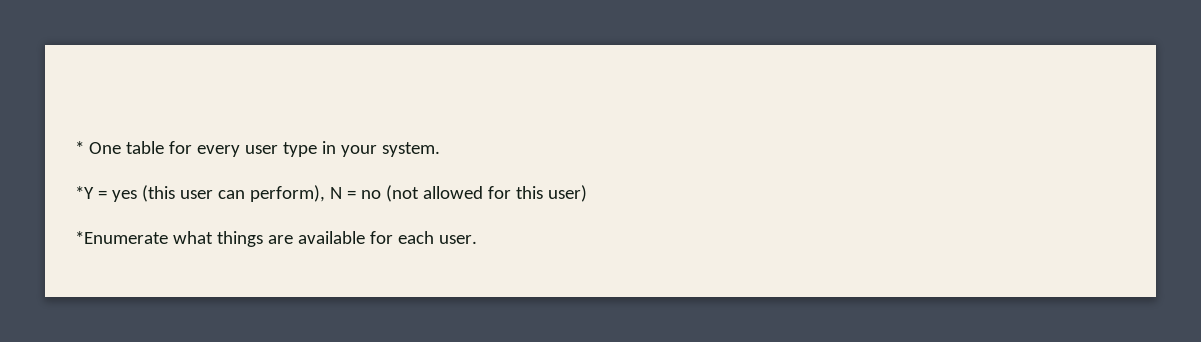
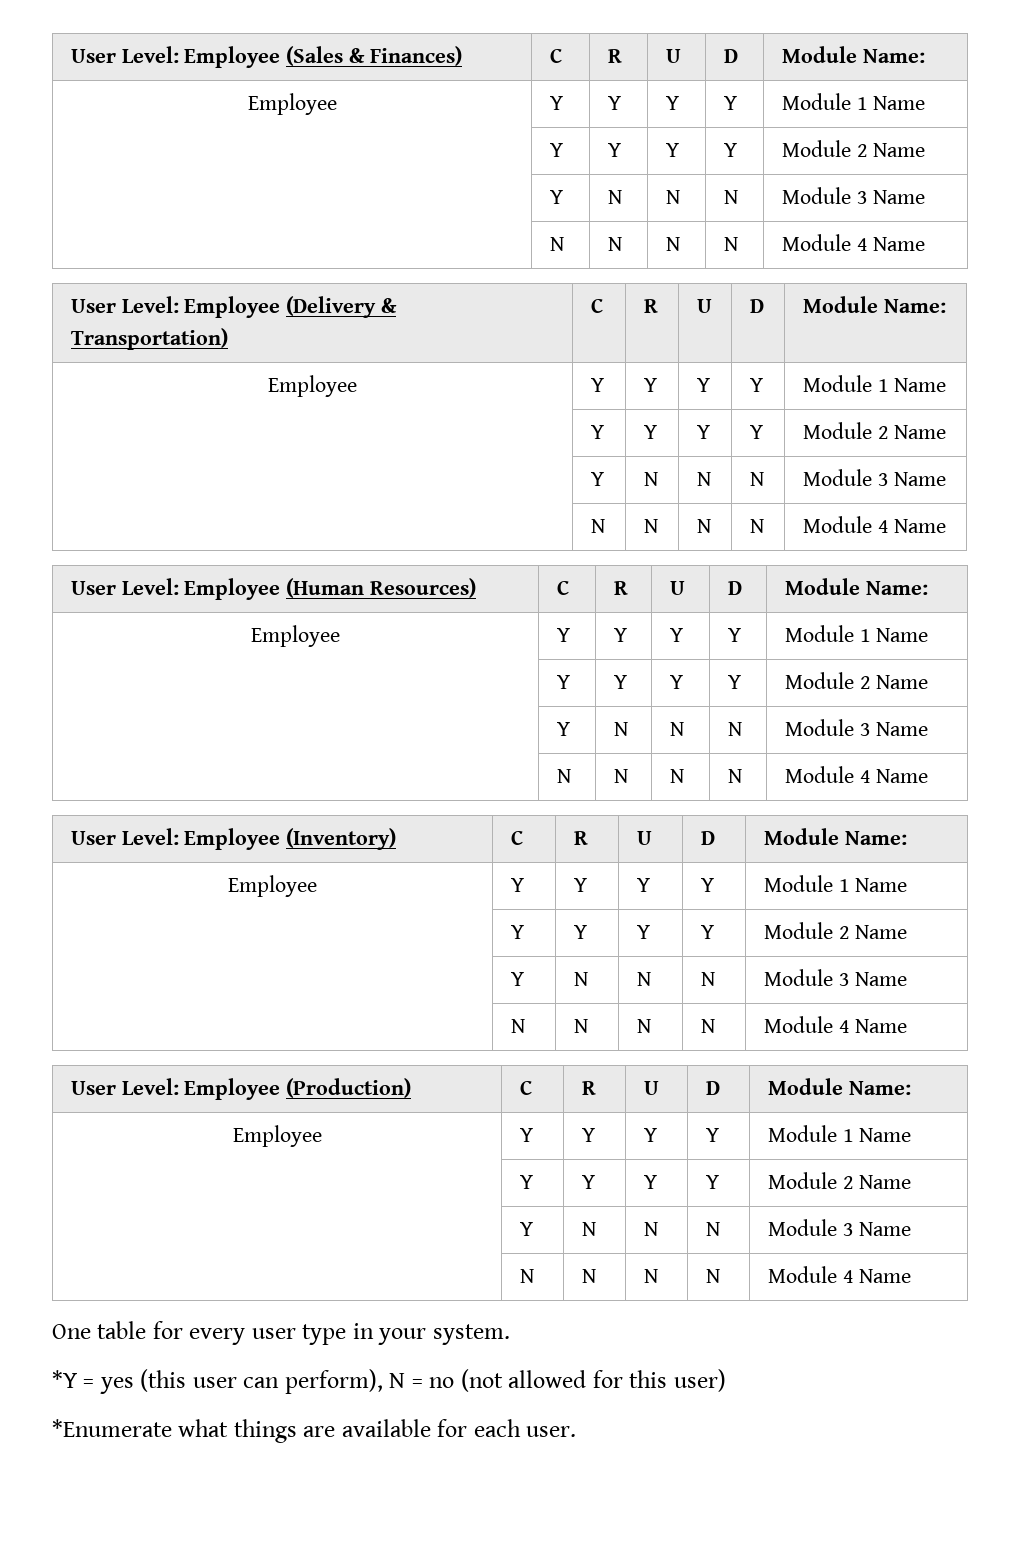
[75,141,84,154] * -> [70,46,462,68] [549,48,562,63] [607,49,622,63] [665,49,681,63] [723,49,738,63] [781,46,925,63] [247,93,337,115] [549,96,563,110] [607,96,621,110] [665,96,679,110] [723,96,737,110] [781,93,926,110] [549,143,563,157] [607,143,621,157] [665,143,679,157] [723,143,737,157] [781,140,926,157] [549,190,563,204] [607,190,622,204] [665,190,680,204] [723,190,738,204] [781,187,926,204] [549,237,564,251] [607,237,622,251] [665,237,680,251] [723,237,738,251] [781,234,926,251] [70,296,398,318] [70,328,228,350] [590,298,603,313] [643,299,658,313] [696,299,712,313] [749,299,764,313] [802,296,946,313] [268,375,357,397] [590,378,604,392] [643,378,657,392] [696,378,710,392] [749,378,763,392] [802,375,947,392] [590,425,604,439] [643,425,657,439] [696,425,710,439] [749,425,763,439] [802,422,947,439] [590,472,604,486] [643,472,658,486] [696,472,711,486] [749,472,764,486] [802,469,947,486] [590,519,605,533] [643,519,658,533] [696,519,711,533] [749,519,764,533] [802,516,947,533] [70,578,477,600] [556,580,569,595] [613,581,628,595] [669,581,685,595] [727,581,742,595] [784,578,928,595] [251,625,340,647] [556,628,570,642] [613,628,627,642] [669,628,683,642] [727,628,741,642] [784,625,929,642] [556,675,570,689] [613,675,627,689] [669,675,683,689] [727,675,741,689] [784,672,929,689] [556,722,570,736] [613,722,628,736] [669,722,684,736] [727,722,742,736] [784,719,929,736] [556,769,571,783] [613,769,628,783] [669,769,684,783] [727,769,742,783] [784,766,929,783] [70,828,397,850] [510,830,523,845] [573,831,588,845] [636,831,652,845] [700,831,715,845] [763,828,907,845] [228,875,317,897] [510,878,524,892] [573,878,587,892] [636,878,650,892] [700,878,714,892] [763,875,908,892] [510,925,524,939] [573,925,587,939] [636,925,650,939] [700,925,714,939] [763,922,908,939] [510,972,524,986] [573,972,588,986] [636,972,651,986] [700,972,715,986] [763,969,908,986] [510,1019,525,1033] [573,1019,588,1033] [636,1019,651,1033] [700,1019,715,1033] [763,1016,908,1033] [70,1078,412,1100] [519,1080,532,1095] [581,1081,596,1095] [643,1081,659,1095] [705,1081,720,1095] [767,1078,911,1095] [232,1125,322,1147] [519,1128,533,1142] [581,1128,595,1142] [643,1128,657,1142] [705,1128,719,1142] [767,1125,912,1142] [519,1175,533,1189] [581,1175,595,1189] [643,1175,657,1189] [705,1175,719,1189] [767,1172,912,1189] [519,1222,533,1236] [581,1222,596,1236] [643,1222,658,1236] [705,1222,720,1236] [767,1219,912,1236] [519,1269,534,1283] [581,1269,596,1283] [643,1269,658,1283] [705,1269,720,1283] [767,1266,912,1283] User Level: Employee (Sales & Finances) | C | R | U | D | Module Name: // Employee | Y | Y | Y | Y | Module 1 Name // | Y | Y | Y | Y | Module 2 Name // | Y | N | N | N | Module 3 Name // | N | N | N | N | Module 4 Name // User Level: Employee (Delivery & Transportation) | C | R | U | D | Module Name: // Employee | Y | Y | Y | Y | Module 1 Name // | Y | Y | Y | Y | Module 2 Name // | Y | N | N | N | Module 3 Name // | N | N | N | N | Module 4 Name // User Level: Employee (Human Resources) | C | R | U | D | Module Name: // Employee | Y | Y | Y | Y | Module 1 Name // | Y | Y | Y | Y | Module 2 Name // | Y | N | N | N | Module 3 Name // | N | N | N | N | Module 4 Name // User Level: Employee (Inventory) | C | R | U | D | Module Name: // Employee | Y | Y | Y | Y | Module 1 Name // | Y | Y | Y | Y | Module 2 Name // | Y | N | N | N | Module 3 Name // | N | N | N | N | Module 4 Name // User Level: Employee (Production) | C | R | U | D | Module Name: // Employee | Y | Y | Y | Y | Module 1 Name // | Y | Y | Y | Y | Module 2 Name // | Y | N | N | N | Module 3 Name // | N | N | N | N | Module 4 Name //

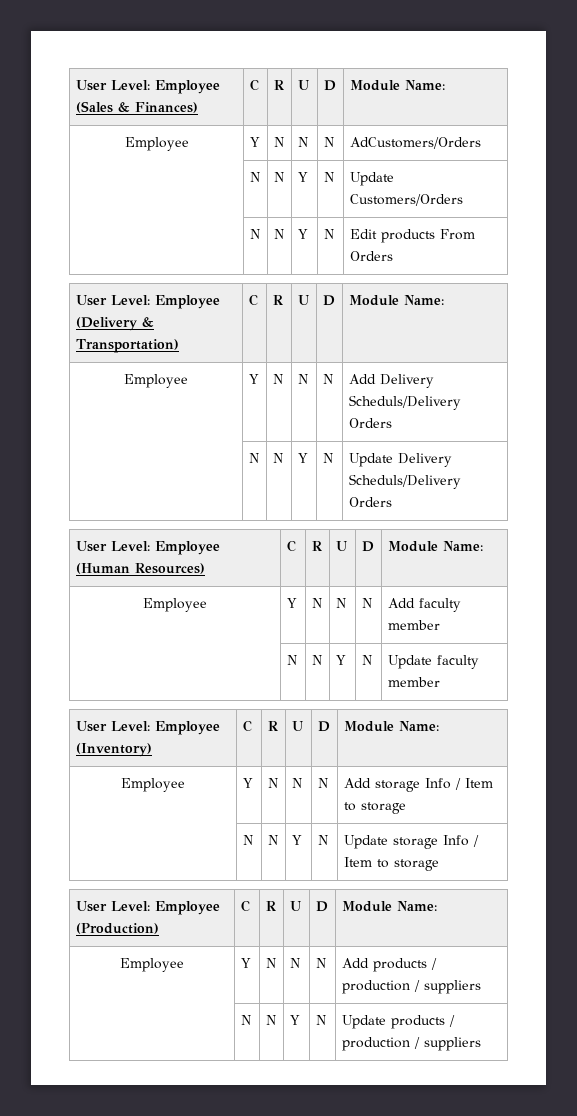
[607,96,621,110] [665,96,679,110] [723,96,737,110] [781,93,926,110] [549,143,563,157] [607,143,621,157] [665,143,679,157] [723,143,737,157] [781,140,926,157] [549,190,563,204] [607,190,622,204] [665,190,680,204] [723,190,738,204] [781,187,926,204] [549,237,564,251] [607,237,622,251] [665,237,680,251] [723,237,738,251] [781,234,926,251] | Y | Y | Y | Module 1 Name // | Y | Y | Y | Y | Module 2 Name // | Y | N | N | N | Module 3 Name // | N | N | N | N | Module 4 Name -> [273,137,284,147] [297,137,308,147] [323,137,334,147] [349,137,481,149] [249,172,260,182] [273,172,284,182] [297,172,308,182] [323,172,334,182] [349,172,394,186] [349,194,463,206] [249,229,260,239] [273,229,284,239] [297,229,308,239] [323,229,334,239] [349,229,475,243] [349,251,393,261] | N | N | N | AdCustomers/Orders // | N | N | Y | N | Update Customers/Orders // | N | N | Y | N | Edit products From Orders
[643,378,657,392] [696,378,710,392] [749,378,763,392] [802,375,947,392] [590,425,604,439] [643,425,657,439] [696,425,710,439] [749,425,763,439] [802,422,947,439] [590,472,604,486] [643,472,658,486] [696,472,711,486] [749,472,764,486] [802,469,947,486] [590,519,605,533] [643,519,658,533] [696,519,711,533] [749,519,764,533] [802,516,947,533] | Y | Y | Y | Module 1 Name // | Y | Y | Y | Y | Module 2 Name // | Y | N | N | N | Module 3 Name // | N | N | N | N | Module 4 Name -> [272,374,283,384] [297,374,308,384] [322,374,333,384] [348,374,434,388] [348,395,461,410] [348,418,392,428] [248,453,259,463] [272,453,283,463] [297,453,308,463] [322,453,333,463] [348,453,452,467] [348,474,461,489] [348,497,392,507] | N | N | N | Add Delivery Scheduls/Delivery Orders // | N | N | Y | N | Update Delivery Scheduls/Delivery Orders
[613,628,627,642] [669,628,683,642] [727,628,741,642] [784,625,929,642] [556,675,570,689] [613,675,627,689] [669,675,683,689] [727,675,741,689] [784,672,929,689] [556,722,570,736] [613,722,628,736] [669,722,684,736] [727,722,742,736] [784,719,929,736] [556,769,571,783] [613,769,628,783] [669,769,684,783] [727,769,742,783] [784,766,929,783] | Y | Y | Y | Module 1 Name // | Y | Y | Y | Y | Module 2 Name // | Y | N | N | N | Module 3 Name // | N | N | N | N | Module 4 Name -> [311,598,322,608] [335,598,346,608] [361,598,372,608] [387,598,461,612] [387,620,440,630] [286,655,297,665] [311,655,322,665] [335,655,346,665] [361,655,372,665] [387,655,479,669] [387,677,440,687] | N | N | N | Add faculty member // | N | N | Y | N | Update faculty member
[573,878,587,892] [636,878,650,892] [700,878,714,892] [763,875,908,892] [510,925,524,939] [573,925,587,939] [636,925,650,939] [700,925,714,939] [763,922,908,939] [510,972,524,986] [573,972,588,986] [636,972,651,986] [700,972,715,986] [763,969,908,986] [510,1019,525,1033] [573,1019,588,1033] [636,1019,651,1033] [700,1019,715,1033] [763,1016,908,1033] Y | Y | Y | Module 1 Name // | Y | Y | Y | Y | Module 2 Name // | Y | N | N | N | Module 3 Name // | N | N | N | N | Module 4 Name -> [267,778,278,788] [291,778,302,788] [317,778,328,788] [343,778,493,792] [343,802,406,814] [242,835,253,845] [267,835,278,845] [291,835,302,845] [317,835,328,845] [343,835,479,849] [343,857,439,871] N | N | N | Add storage Info / Item to storage // | N | N | Y | N | Update storage Info / Item to storage
[581,1128,595,1142] [643,1128,657,1142] [705,1128,719,1142] [767,1125,912,1142] [519,1175,533,1189] [581,1175,595,1189] [643,1175,657,1189] [705,1175,719,1189] [767,1172,912,1189] [519,1222,533,1236] [581,1222,596,1236] [643,1222,658,1236] [705,1222,720,1236] [767,1219,912,1236] [519,1269,534,1283] [581,1269,596,1283] [643,1269,658,1283] [705,1269,720,1283] [767,1266,912,1283] [52,1321,510,1345] [52,1369,726,1394] [52,1419,577,1443] Y | Y | Y | Module 1 Name // | Y | Y | Y | Y | Module 2 Name // | Y | N | N | N | Module 3 Name // | N | N | N | N | Module 4 Name // One table for every user type in your system. // *Y = yes (this user can perform), N = no (not allowed for this user) // *Enumerate what things are available for each user. -> [265,958,276,968] [289,958,300,968] [315,958,326,968] [341,958,437,972] [341,980,481,994] [240,1015,251,1025] [265,1015,276,1025] [289,1015,300,1025] [315,1015,326,1025] [341,1015,455,1029] [341,1037,481,1051] N | N | N | Add products / production / suppliers // | N | N | Y | N | Update products / production / suppliers

